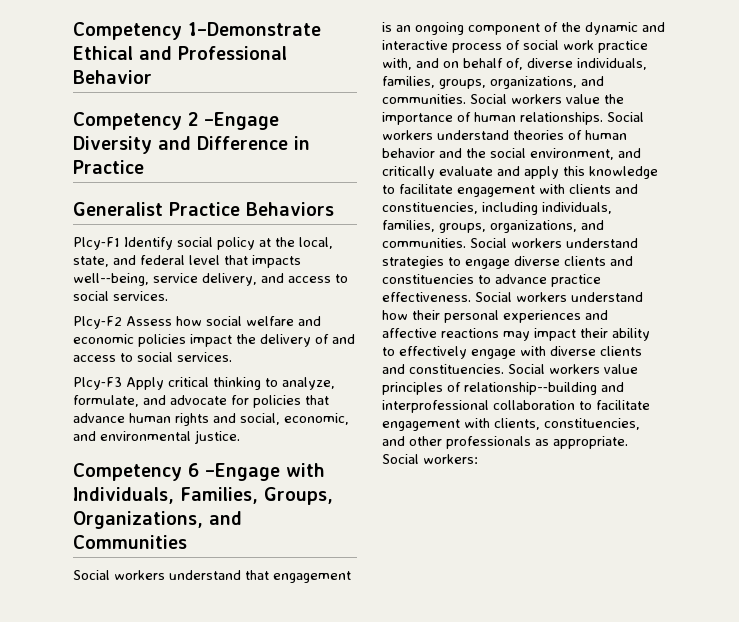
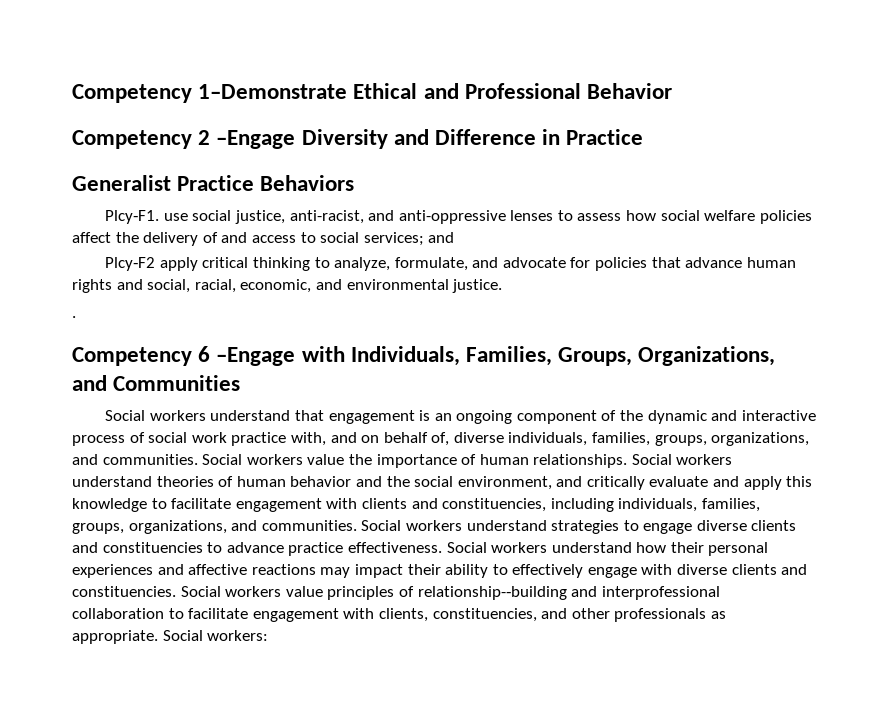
[73,237,333,250] [73,255,301,268] [73,273,348,286] [73,291,168,301] [73,316,321,329] [73,334,232,347] Plcy‐F1 Identify social policy at the local, state, and federal level that impacts well-‐being, service delivery, and access to social services. // Plcy‐F2 Assess how social welfare and economic policies impact -> [105,210,812,224] [72,232,111,243] Plcy‐F1. use social justice, anti-racist, and anti-oppressive lenses to assess how social welfare policies affect
[177,352,232,362] [73,377,164,390] services. // Plcy‐F3 Apply -> [363,232,455,246] [105,257,198,271] services; and // Plcy‐F2 apply
(280, 419) none -> [194,279,236,293] racial,
(240, 437) none -> [72,316,76,318] // .

